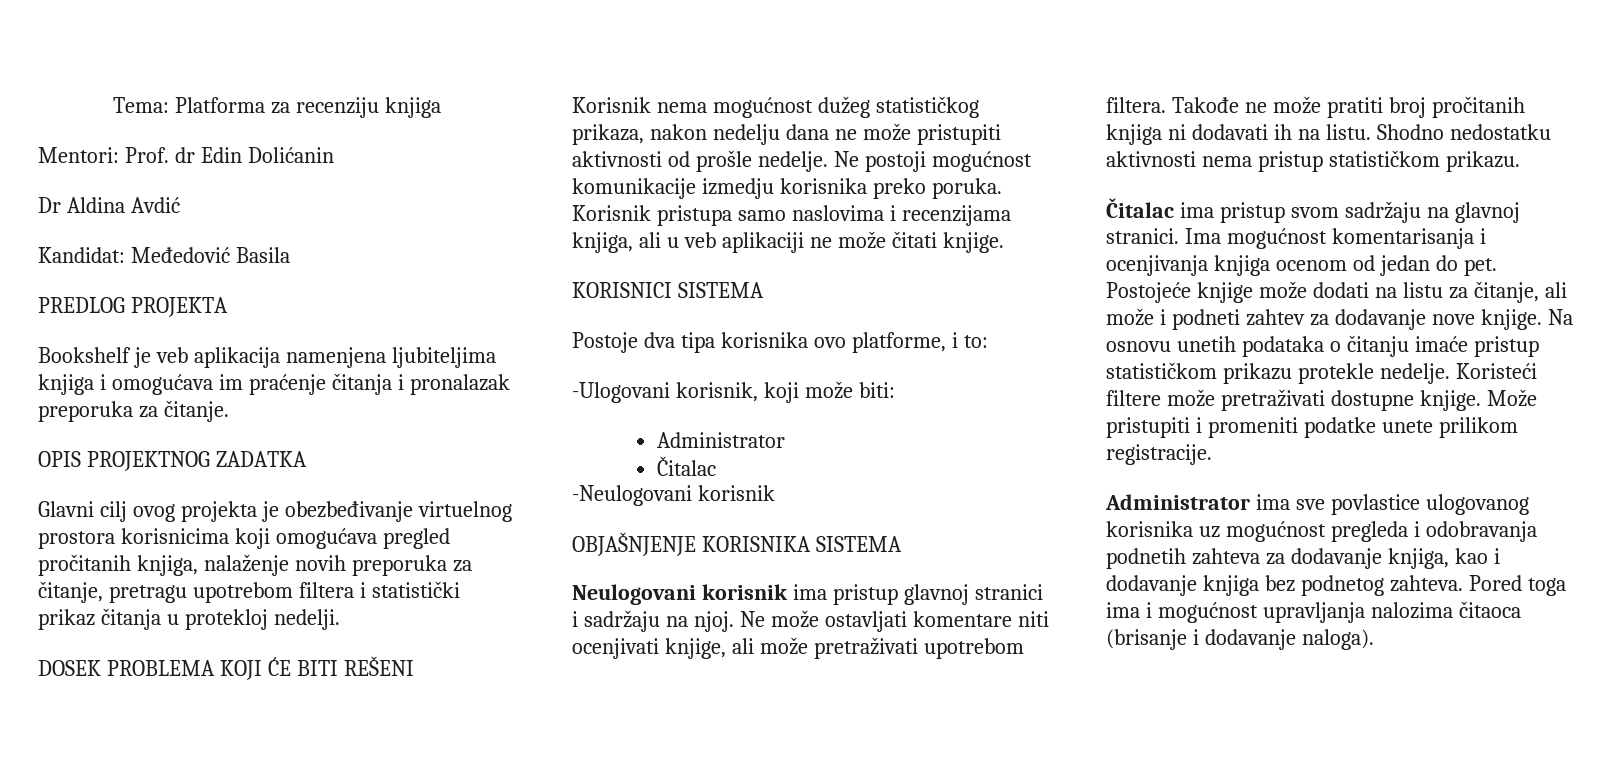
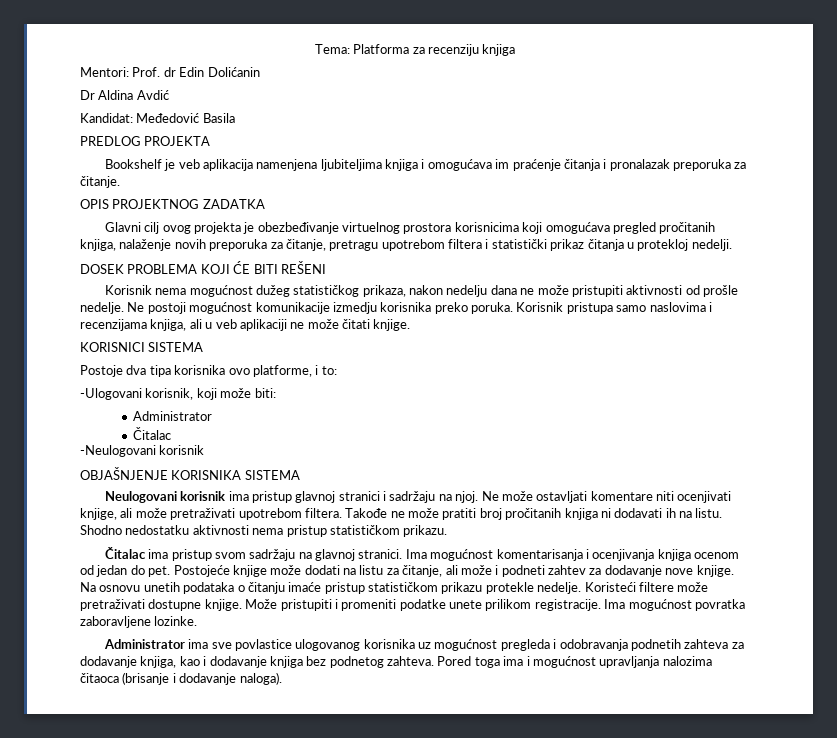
(1212, 454) none -> [604,599,745,611] [80,616,198,628] Ima mogućnost povratka zaboravljene lozinke.

